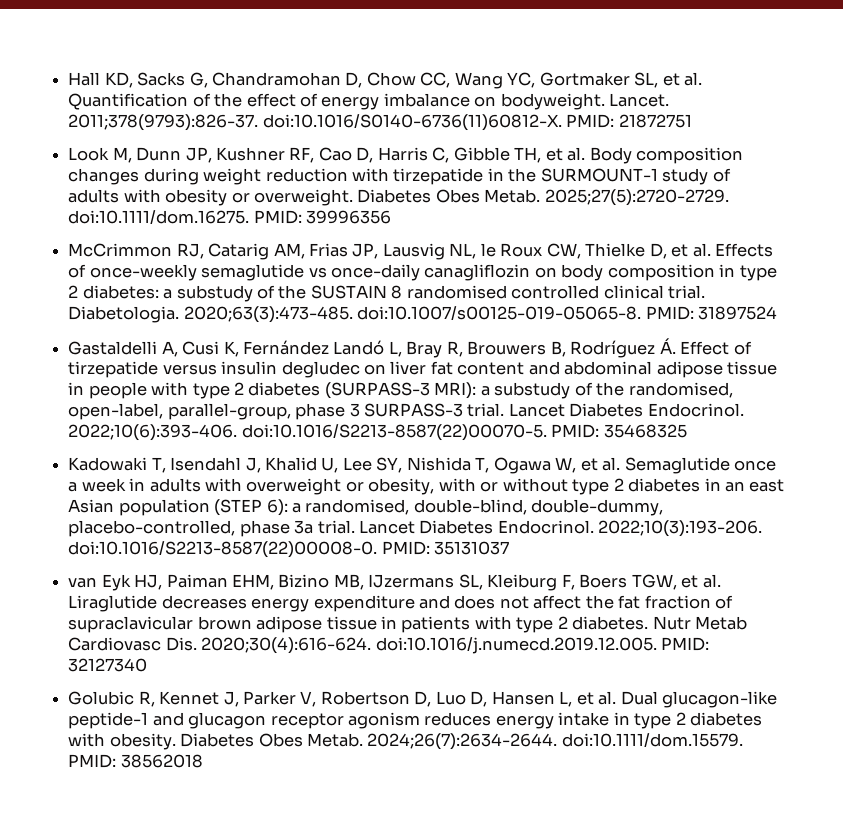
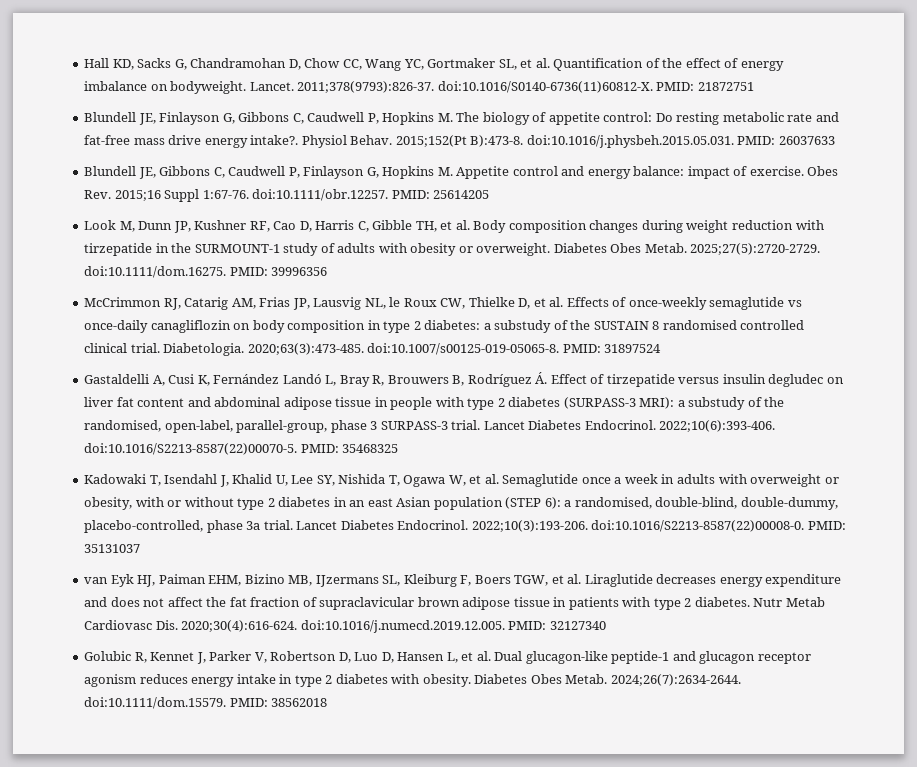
(692, 121) none -> [84,112,839,125] [84,135,835,148] [84,166,839,179] [84,189,490,202] // Blundell JE, Finlayson G, Gibbons C, Caudwell P, Hopkins M. The biology of appetite control: Do resting metabolic rate and fat-free mass drive energy intake?. Physiol Behav. 2015;152(Pt B):473-8. doi:10.1016/j.physbeh.2015.05.031. PMID: 26037633 // Blundell JE, Gibbons C, Caudwell P, Finlayson G, Hopkins M. Appetite control and energy balance: impact of exercise. Obes Rev. 2015;16 Suppl 1:67-76. doi:10.1111/obr.12257. PMID: 25614205

